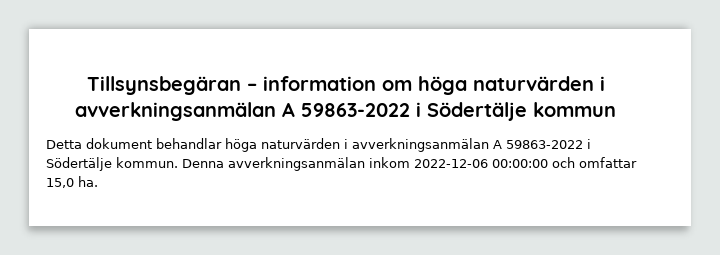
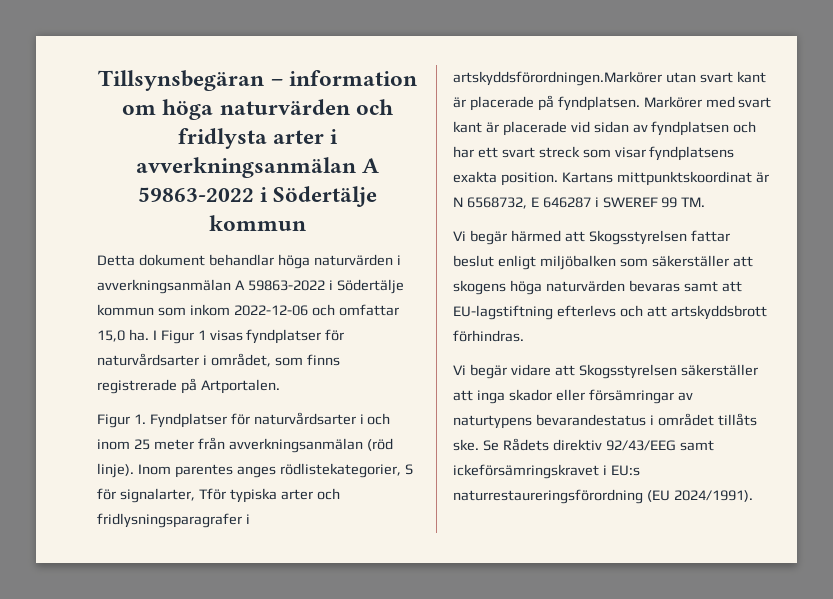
(594, 83) none -> [355,99,394,115] [177,128,324,149] och fridlysta arter
[116,157,365,171] kommun. Denna avverkningsanmälan -> [97,304,186,316] kommun som
[492,159,548,168] 00:00:00 -> (308, 310) none
(98, 181) none -> [152,329,345,344] [97,353,340,367] [97,378,280,394] [97,412,391,428] [97,437,393,453] [97,463,413,478] [97,488,340,503] [97,513,250,528] [453,71,766,86] [453,95,772,111] [453,121,757,136] [453,146,735,161] [453,171,769,186] [453,197,706,209] [453,230,730,245] [453,255,753,270] [453,280,742,295] [453,305,767,320] [453,330,524,342] [453,364,758,379] [453,389,693,404] [453,413,757,429] [453,438,714,451] [453,464,640,479] [453,489,753,504] I Figur 1 visas fyndplatser för naturvårdsarter i området, som finns registrerade på Artportalen. // Figur 1. Fyndplatser för naturvårdsarter i och inom 25 meter från avverkningsanmälan (röd linje). Inom parentes anges rödlistekategorier, S för signalarter, Tför typiska arter och fridlysningsparagrafer i artskyddsförordningen.Markörer utan svart kant är placerade på fyndplatsen. Markörer med svart kant är placerade vid sidan av fyndplatsen och har ett svart streck som visar fyndplatsens exakta position. Kartans mittpunktskoordinat är N 6568732, E 646287 i SWEREF 99 TM. // Vi begär härmed att Skogsstyrelsen fattar beslut enligt miljöbalken som säkerställer att skogens höga naturvärden bevaras samt att EU-lagstiftning efterlevs och att artskyddsbrott förhindras. // Vi begär vidare att Skogsstyrelsen säkerställer att inga skador eller försämringar av naturtypens bevarandestatus i området tillåts ske. Se Rådets direktiv 92/43/EEG samt ickeförsämringskravet i EU:s naturrestaureringsförordning (EU 2024/1991).

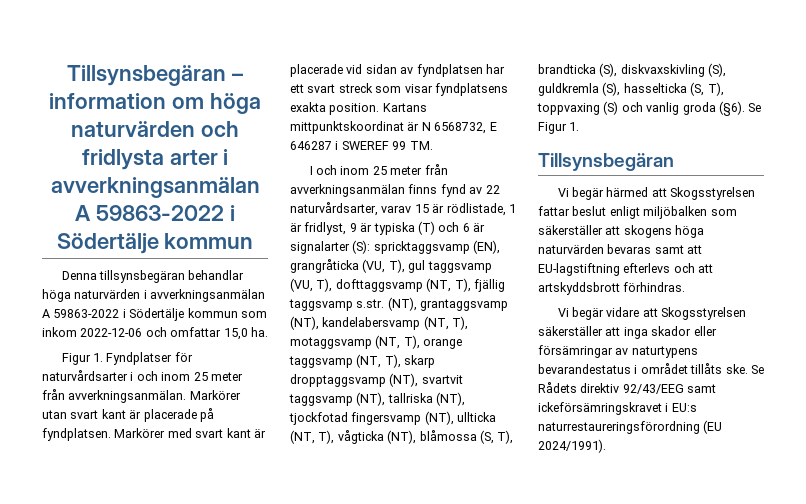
[97,254,205,266] Detta dokument -> [61,270,186,283] Denna tillsynsbegäran
[152,329,345,344] [97,353,340,367] [97,378,280,394] I Figur 1 visas fyndplatser för naturvårdsarter i området, som finns registrerade på Artportalen. -> (268, 332) none
[228,438,393,453] [97,463,413,478] [97,488,340,503] [97,513,250,528] [453,71,662,86] avverkningsanmälan (röd linje). Inom parentes anges rödlistekategorier, S för signalarter, Tför typiska arter och fridlysningsparagrafer i artskyddsförordningen.Markörer -> [68,390,241,403] avverkningsanmälan. Markörer
[733,121,757,133] och -> (483, 70) none
(706, 202) none -> [309,164,448,175] [290,184,500,197] [290,202,516,216] [290,221,485,235] [290,240,501,254] [290,259,492,273] [290,278,505,292] [289,297,509,311] [290,316,469,330] [290,335,463,349] [289,354,436,368] [290,373,463,387] [289,392,466,406] [289,411,497,425] [290,430,514,444] [538,63,727,77] [538,82,724,96] [537,101,762,116] [538,122,580,134] [538,153,674,171] // I och inom 25 meter från avverkningsanmälan finns fynd av 22 naturvårdsarter, varav 15 är rödlistade, 1 är fridlyst, 9 är typiska (T) och 6 är signalarter (S): spricktaggsvamp (EN), grangråticka (VU, T), gul taggsvamp (VU, T), dofttaggsvamp (NT, T), fjällig taggsvamp s.str. (NT), grantaggsvamp (NT), kandelabersvamp (NT, T), motaggsvamp (NT, T), orange taggsvamp (NT, T), skarp dropptaggsvamp (NT), svartvit taggsvamp (NT), tallriska (NT), tjockfotad fingersvamp (NT), ullticka (NT, T), vågticka (NT), blåmossa (S, T), brandticka (S), diskvaxskivling (S), guldkremla (S), hasselticka (S, T), toppvaxing (S) och vanlig groda (§6). Se Figur 1. // Tillsynsbegäran

